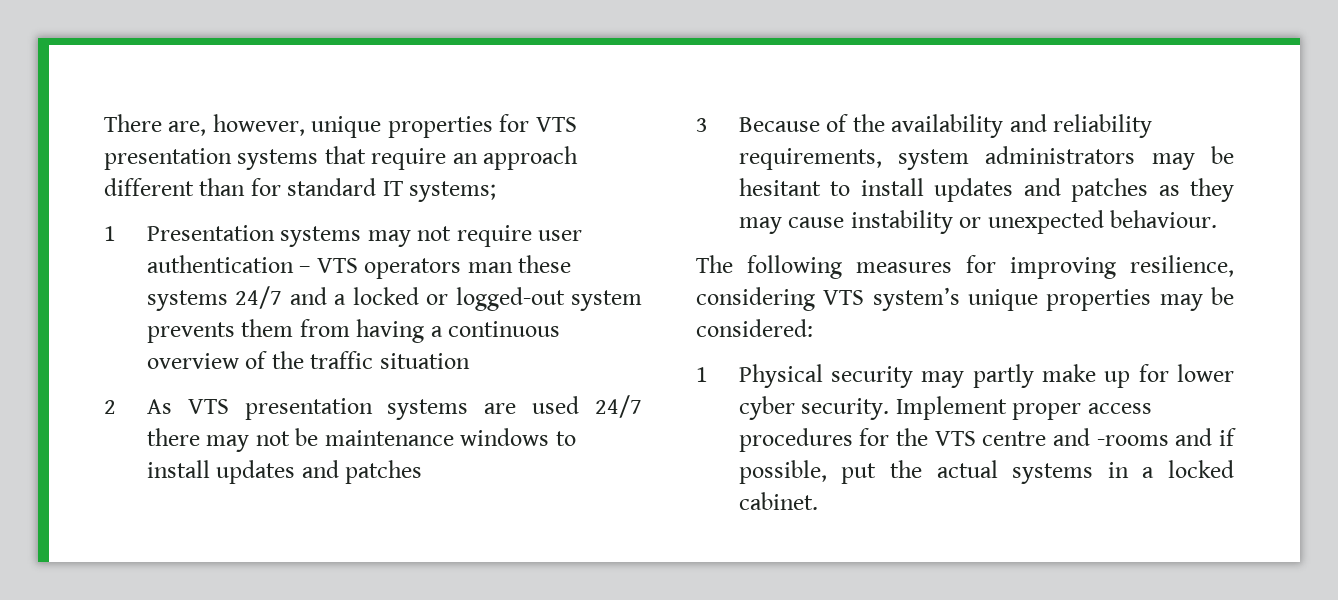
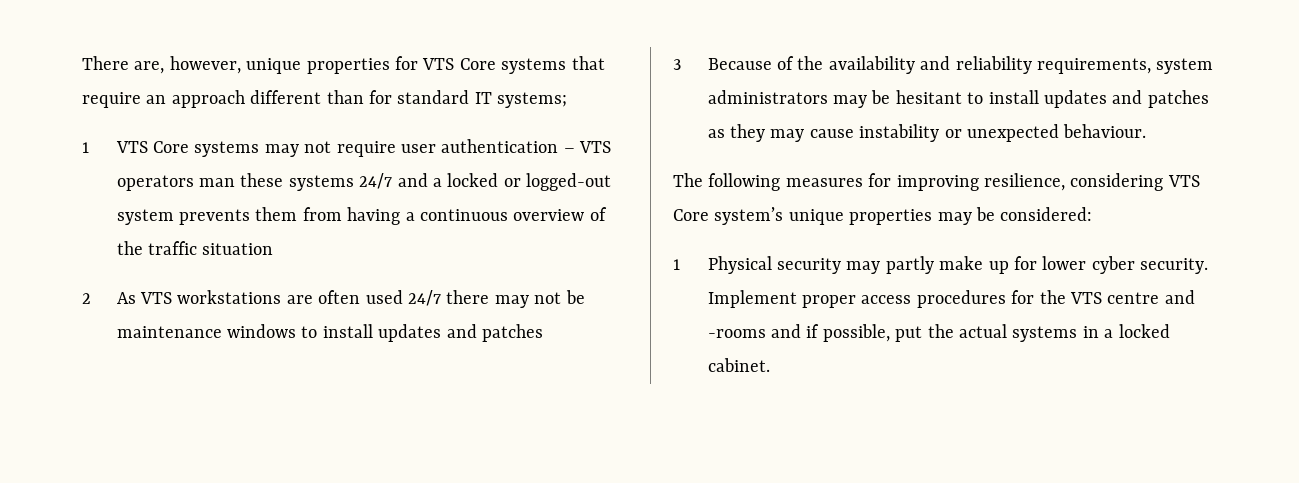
[104,148,232,170] presentation -> [459,58,496,70] Core
[146,225,275,241] Presentation -> [115,141,189,153] VTS Core
[244,398,517,420] presentation systems are -> [177,290,361,304] workstations are often
(865, 297) none -> [673,209,709,221] Core

